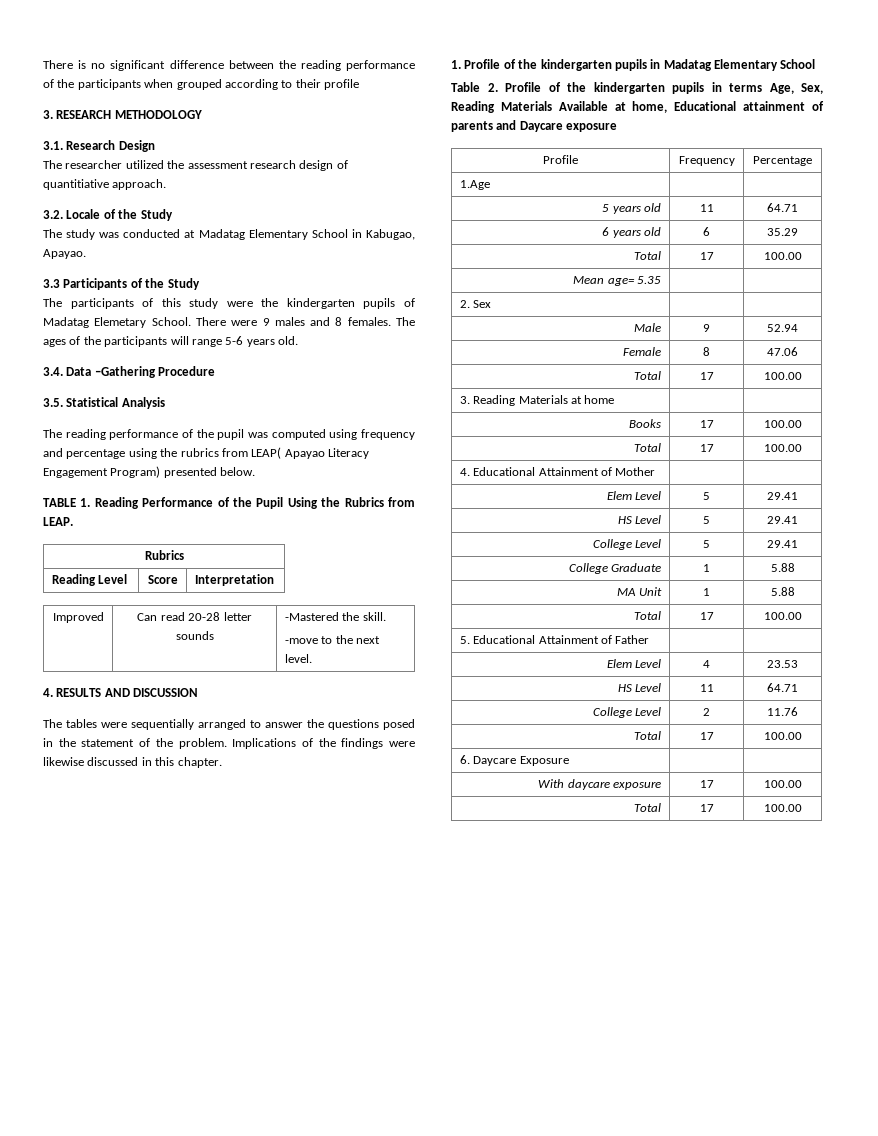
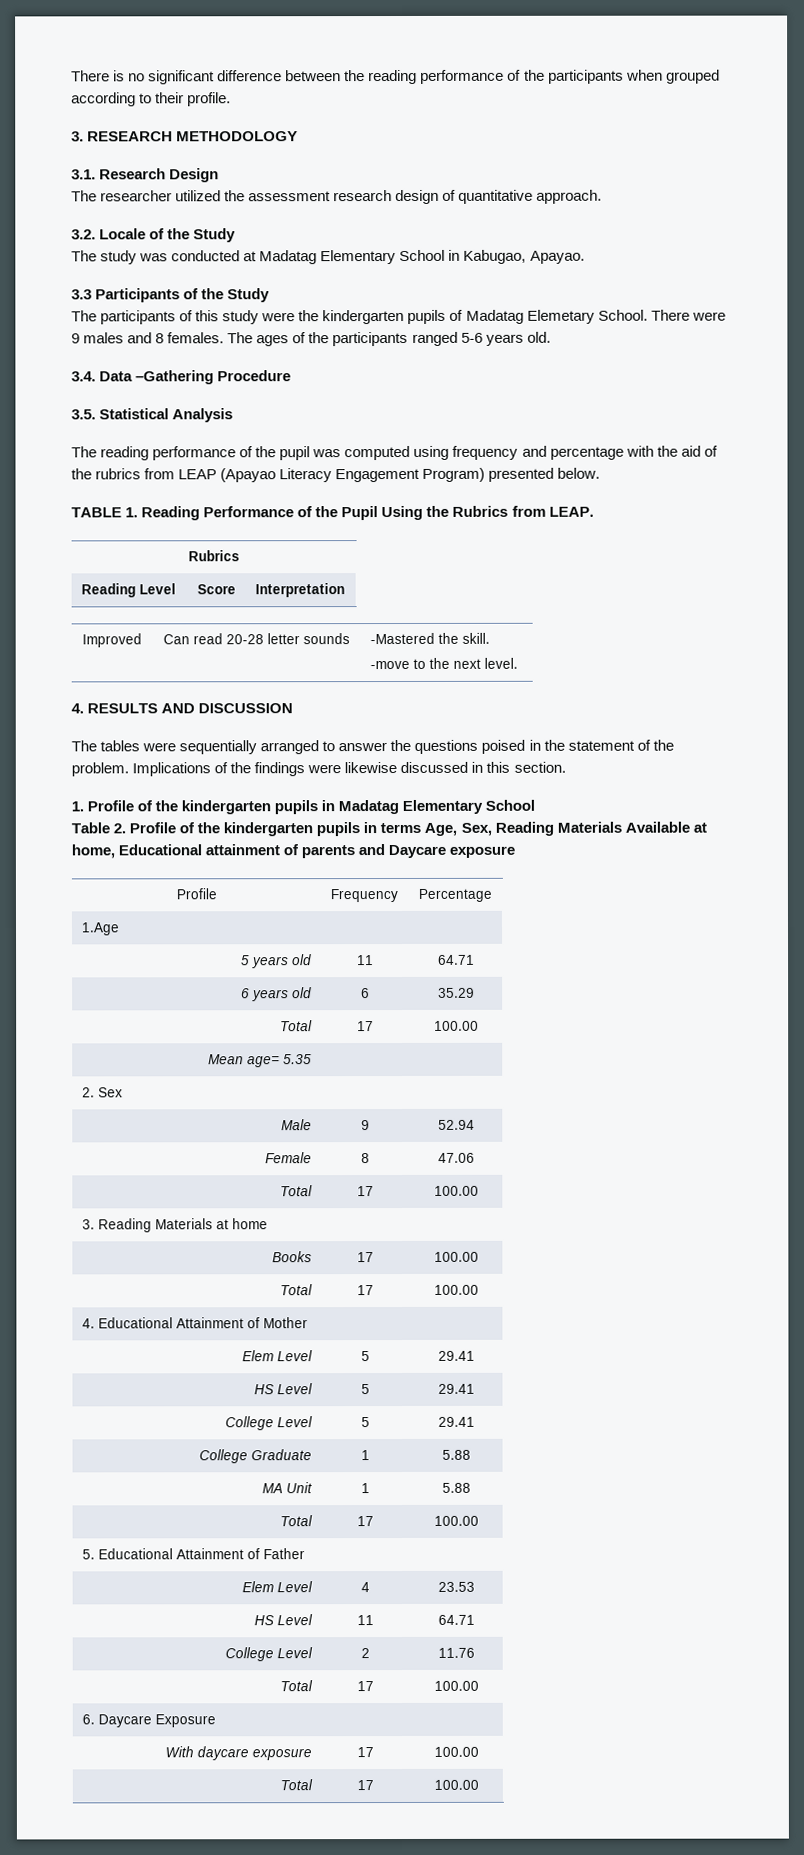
[324,79,359,90] profile -> [187,92,232,107] profile.
[43,179,109,190] quantitiative -> [458,189,534,204] quantitative
[170,336,222,347] will range -> [411,331,458,346] ranged
[128,448,157,459] using -> [625,445,718,457] with the aid of
[251,447,325,459] LEAP( Apayao -> [178,468,277,483] LEAP (Apayao
[383,719,415,730] posed -> [481,739,526,754] poised
[177,757,222,768] chapter. -> [513,761,566,773] section.

